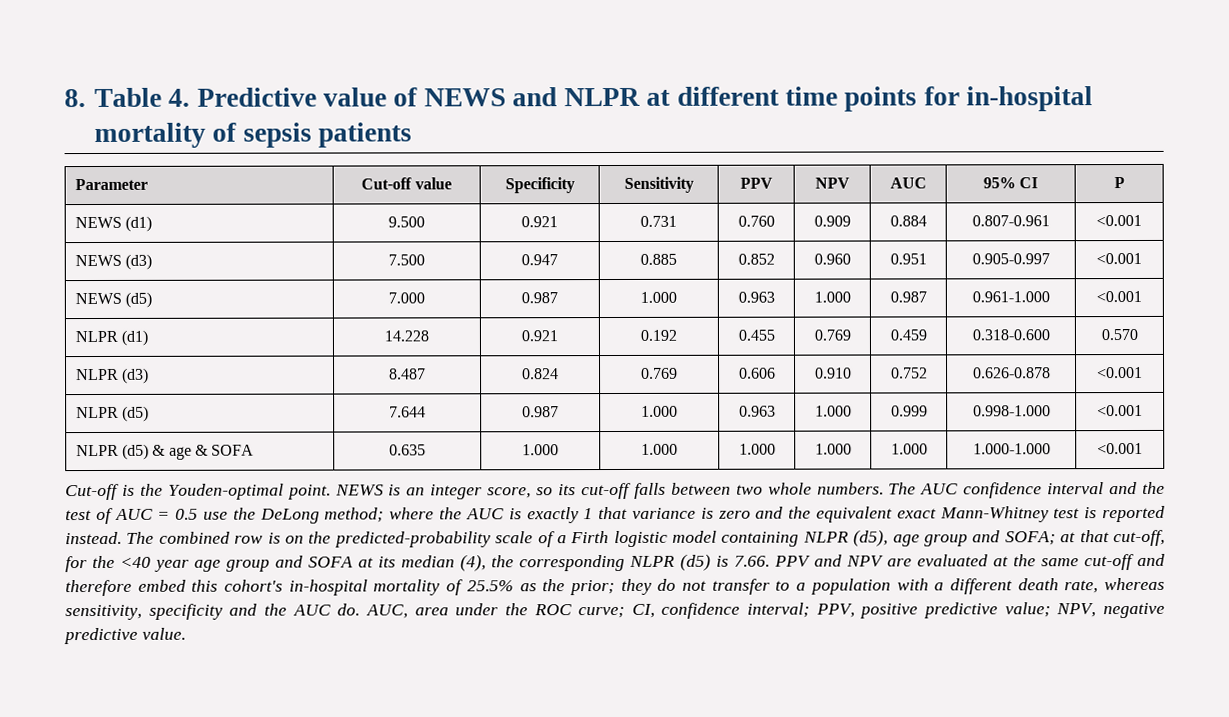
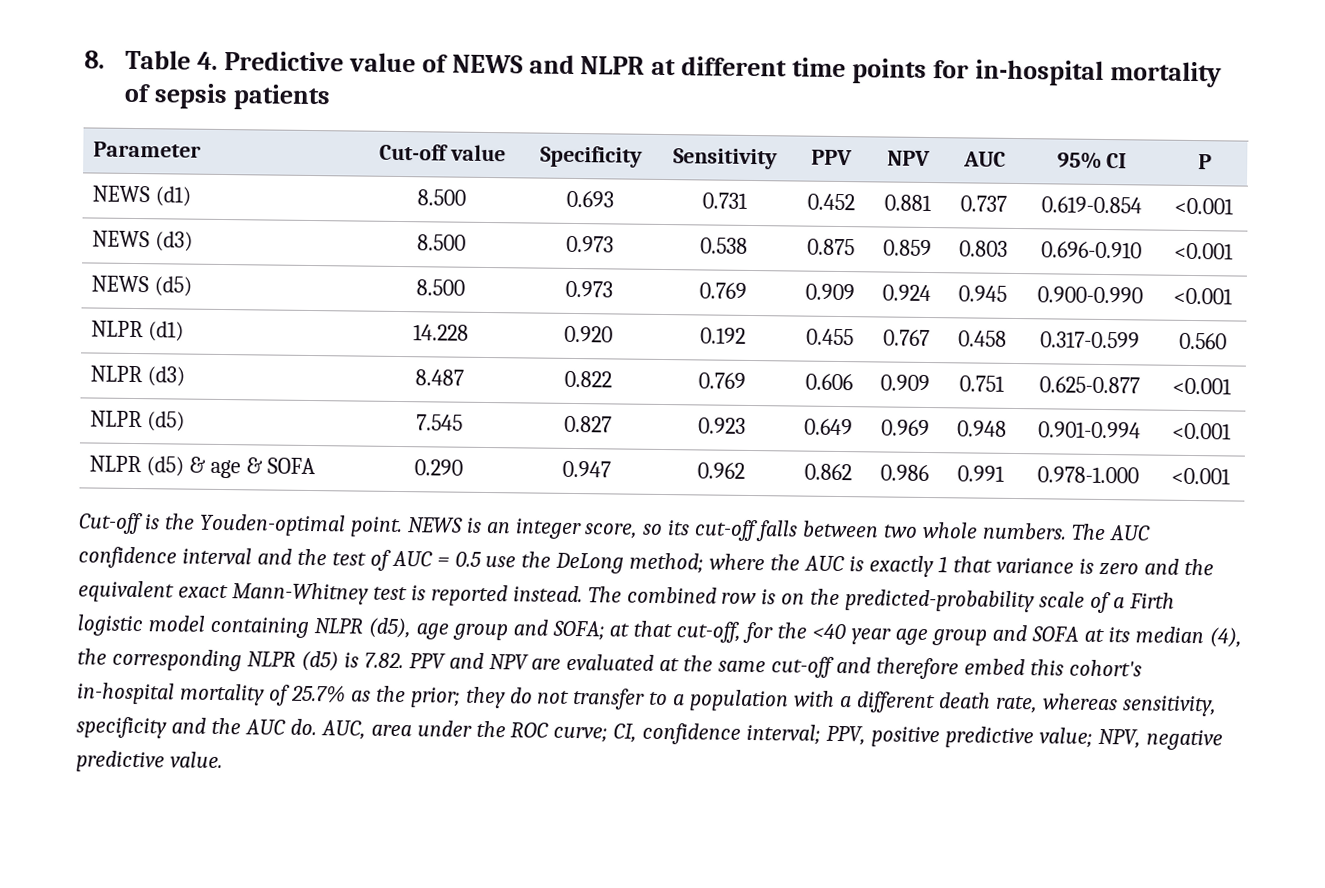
[388,216,425,228] [521,216,558,228] 9.500 | 0.921 -> [417,189,466,206] [565,190,614,208] 8.500 | 0.693
[737,215,775,227] [813,215,851,227] [889,215,927,227] [971,215,1050,227] 0.760 | 0.909 | 0.884 | 0.807-0.961 -> [806,193,855,211] [883,194,932,212] [960,195,1007,212] [1040,196,1142,214] 0.452 | 0.881 | 0.737 | 0.619-0.854
[388,254,425,266] [521,254,558,266] [640,253,677,265] [737,253,775,265] [813,253,851,265] [889,253,927,265] [971,253,1050,265] [1096,252,1142,265] [74,291,152,308] [388,292,425,304] [521,292,558,304] [640,291,677,303] [737,291,775,303] [813,291,851,303] [889,291,927,303] [971,291,1050,303] 7.500 | 0.947 | 0.885 | 0.852 | 0.960 | 0.951 | 0.905-0.997 | <0.001 // NEWS (d5) | 7.000 | 0.987 | 1.000 | 0.963 | 1.000 | 0.987 | 0.961-1.000 -> [417,234,466,251] [565,235,614,253] [700,237,748,254] [806,238,855,256] [882,239,932,257] [959,240,1008,257] [1040,241,1142,259] [1174,242,1234,260] [91,275,193,297] [416,279,465,296] [564,280,613,298] [699,282,747,299] [804,283,855,301] [881,284,931,302] [958,285,1007,302] [1037,286,1143,304] 8.500 | 0.973 | 0.538 | 0.875 | 0.859 | 0.803 | 0.696-0.910 | <0.001 // NEWS (d5) | 8.500 | 0.973 | 0.769 | 0.909 | 0.924 | 0.945 | 0.900-0.990
[521,330,558,342] 0.921 -> [564,325,613,343] 0.920
[813,329,851,341] [889,329,927,341] [971,329,1050,341] [1100,328,1138,341] 0.769 | 0.459 | 0.318-0.600 | 0.570 -> [882,329,930,347] [958,330,1007,347] [1040,331,1140,349] [1178,332,1227,350] 0.767 | 0.458 | 0.317-0.599 | 0.560
[522,368,559,380] 0.824 -> [563,370,612,388] 0.822
[814,367,852,379] [890,367,928,379] [972,367,1051,379] 0.910 | 0.752 | 0.626-0.878 -> [880,374,930,392] [959,375,1005,392] [1038,376,1140,394] 0.909 | 0.751 | 0.625-0.877
[389,406,426,418] [522,406,559,418] [641,405,678,417] [738,405,776,417] [814,405,852,417] [890,405,928,417] [972,405,1051,417] 7.644 | 0.987 | 1.000 | 0.963 | 1.000 | 0.999 | 0.998-1.000 -> [416,414,463,431] [563,415,612,433] [698,417,746,434] [804,418,853,436] [880,419,930,437] [956,420,1007,437] [1037,421,1141,439] 7.545 | 0.827 | 0.923 | 0.649 | 0.969 | 0.948 | 0.901-0.994
[389,444,426,456] [522,444,559,456] [641,443,678,455] [738,443,776,455] [814,443,852,455] [890,443,928,455] [972,443,1051,455] 0.635 | 1.000 | 1.000 | 1.000 | 1.000 | 1.000 | 1.000-1.000 -> [414,459,463,476] [562,460,611,478] [697,462,745,479] [803,463,852,481] [879,464,929,482] [957,465,1005,482] [1037,466,1139,484] 0.290 | 0.947 | 0.962 | 0.862 | 0.986 | 0.991 | 0.978-1.000
[734,555,770,567] 7.66. -> [363,652,404,669] 7.82.
[466,580,514,592] 25.5% -> [290,684,346,704] 25.7%

